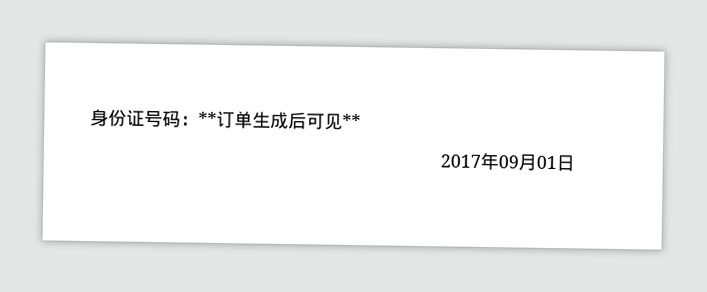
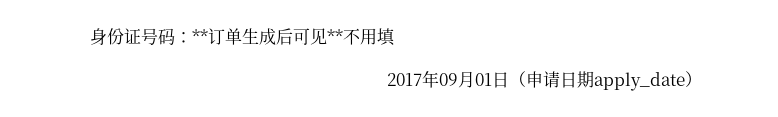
(361, 121) none -> [343,28,396,46] 不用填
(575, 163) none -> [509,71,702,91] （申请日期apply_date）

